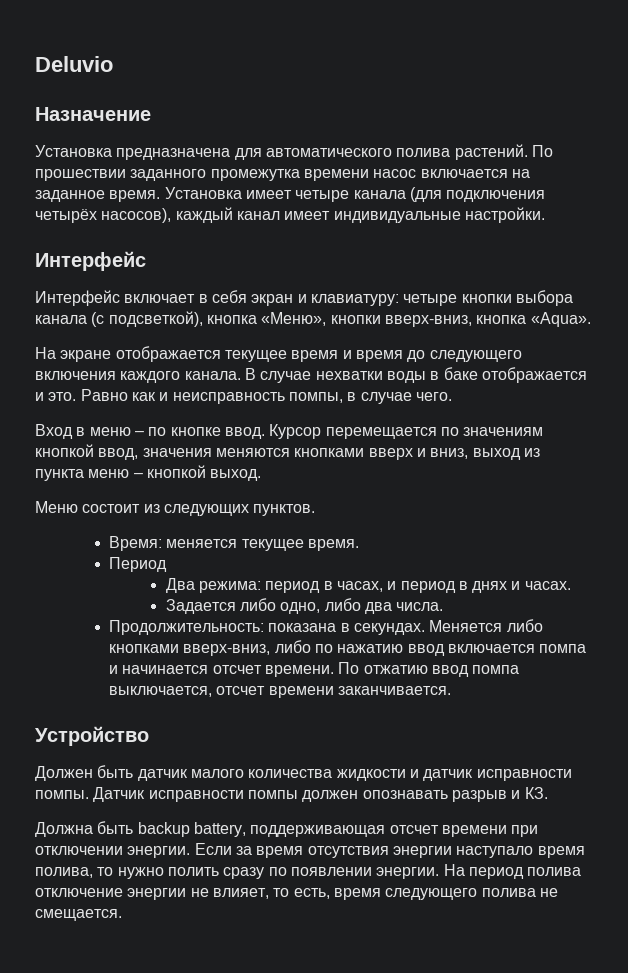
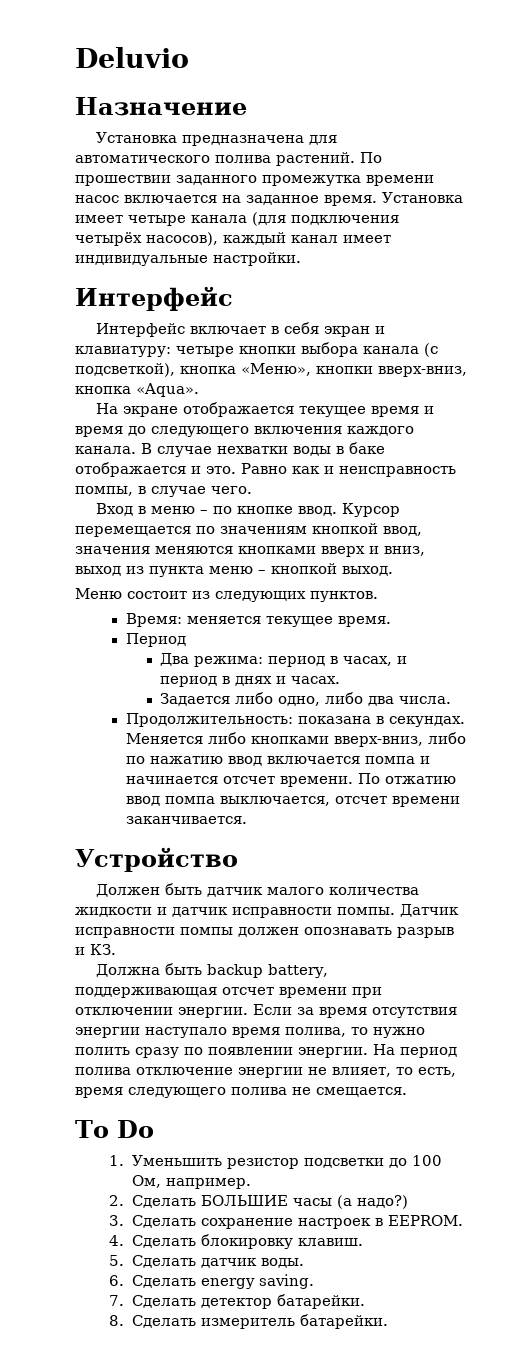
(122, 915) none -> [75,1120,154,1138] [109,1155,442,1169] [131,1175,251,1189] [109,1195,408,1209] [109,1215,463,1229] [109,1234,363,1249] [109,1255,304,1268] [109,1274,314,1289] [109,1294,365,1309] [109,1314,388,1329] // To Do // 1. Уменьшить резистор подсветки до 100 Ом, например. // 2. Сделать БОЛЬШИЕ часы (а надо?) // 3. Сделать сохранение настроек в EEPROM. // 4. Сделать блокировку клавиш. // 5. Сделать датчик воды. // 6. Сделать energy saving. // 7. Сделать детектор батарейки. // 8. Сделать измеритель батарейки.

